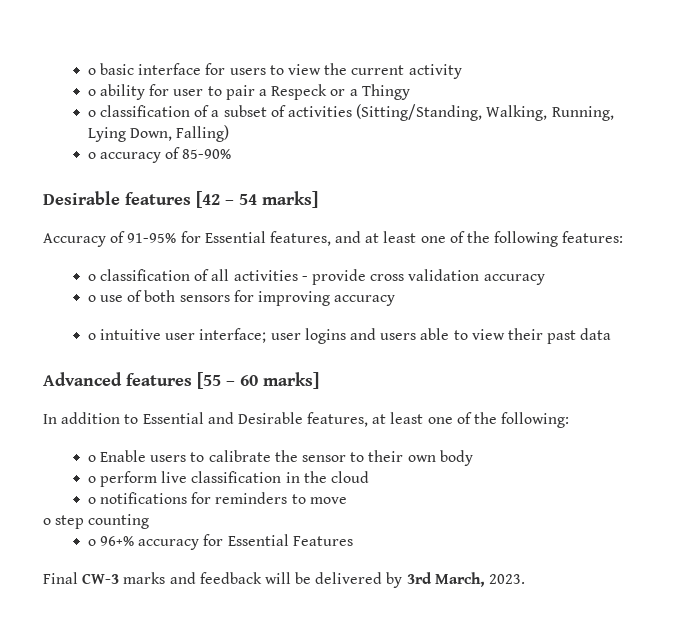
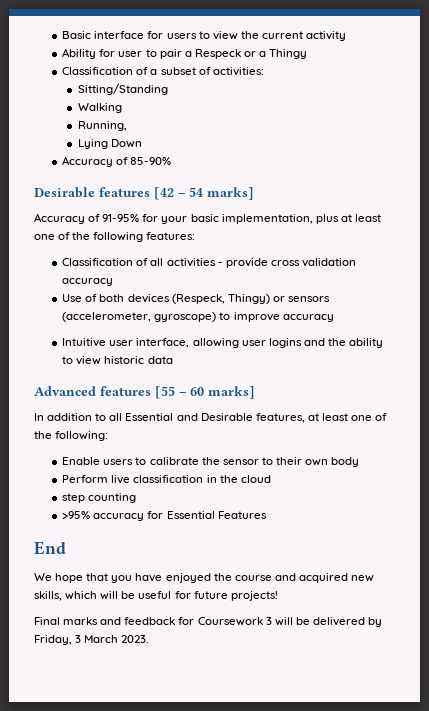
[87,63,135,75] o basic -> [62,31,92,39] Basic
[87,84,146,100] o ability -> [62,48,97,59] Ability
[87,105,191,117] o classification -> [62,67,134,75] Classification
[288,104,614,121] [87,125,230,142] [87,152,162,163] activities (Sitting/Standing, Walking, Running, Lying Down, Falling) // o accuracy -> [212,67,264,76] [77,83,168,95] [77,103,122,113] [77,121,127,131] [77,139,142,149] [62,156,114,167] activities: // Sitting/Standing // Walking // Running, // Lying Down // Accuracy
[204,231,362,246] Essential features, and -> [161,214,339,224] your basic implementation, plus
[87,269,191,281] o classification -> [62,258,134,266] Classification
[87,290,396,306] [87,328,577,344] o use of both sensors for improving accuracy // o intuitive user interface; user logins and users able to view their past -> [62,294,330,304] [62,312,334,322] [62,338,384,348] [62,356,145,365] Use of both devices (Respeck, Thingy) or sensors (accelerometer, gyroscope) to improve accuracy // Intuitive user interface, allowing user logins and the ability to view historic
(139, 419) none -> [109,413,123,421] all
[87,455,96,462] o -> (109, 436) none
[87,471,158,487] o perform -> [62,475,109,483] Perform
[87,492,347,504] [43,518,51,525] o notifications for reminders to move // o -> (271, 479) none
[87,536,135,546] o 96+% -> [62,511,91,519] >95%
(353, 541) none -> [34,541,66,555] [34,573,375,583] [34,591,278,601] // End // We hope that you have enjoyed the course and acquired new skills, which will be useful for future projects!
[82,573,120,584] CW-3 -> (60, 621) none
(262, 578) none -> [178,617,272,626] for Coursework 3
[406,572,485,587] 3rd March, -> [34,635,119,645] Friday, 3 March

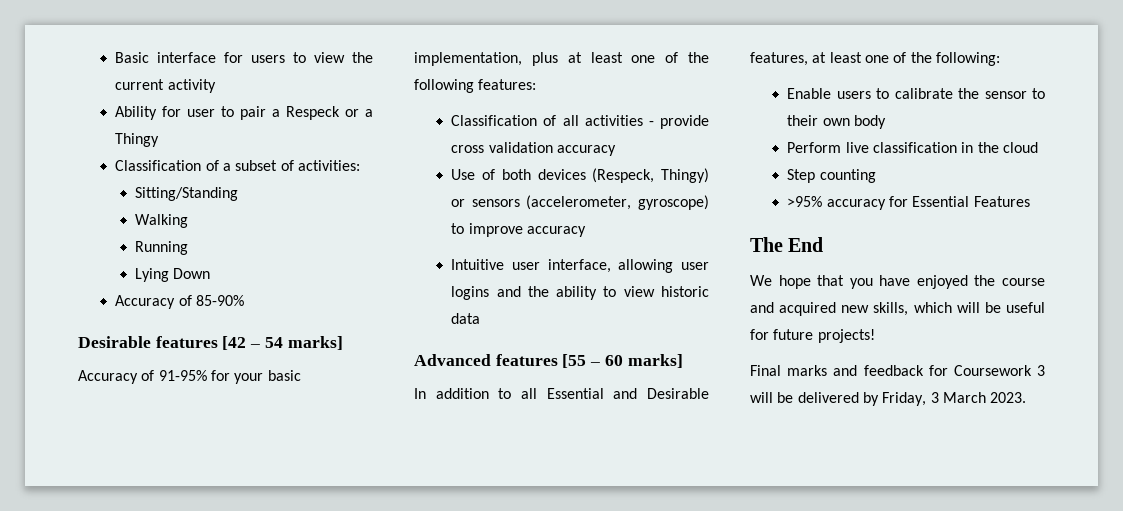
[77,121,127,131] Running, -> [135,241,189,255] Running
[62,493,86,503] step -> [787,169,816,183] Step
(267, 515) none -> [750,237,783,252] The

